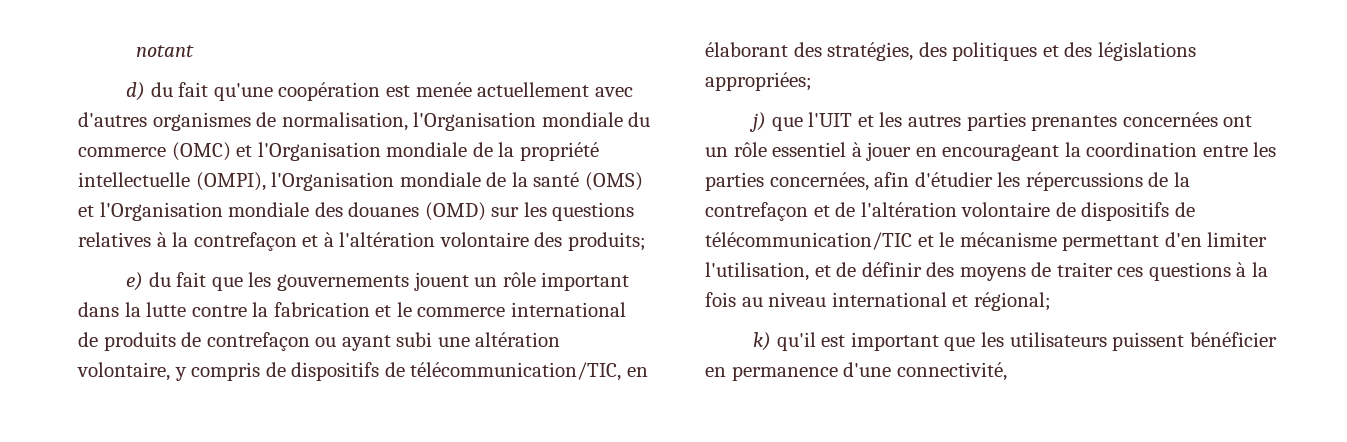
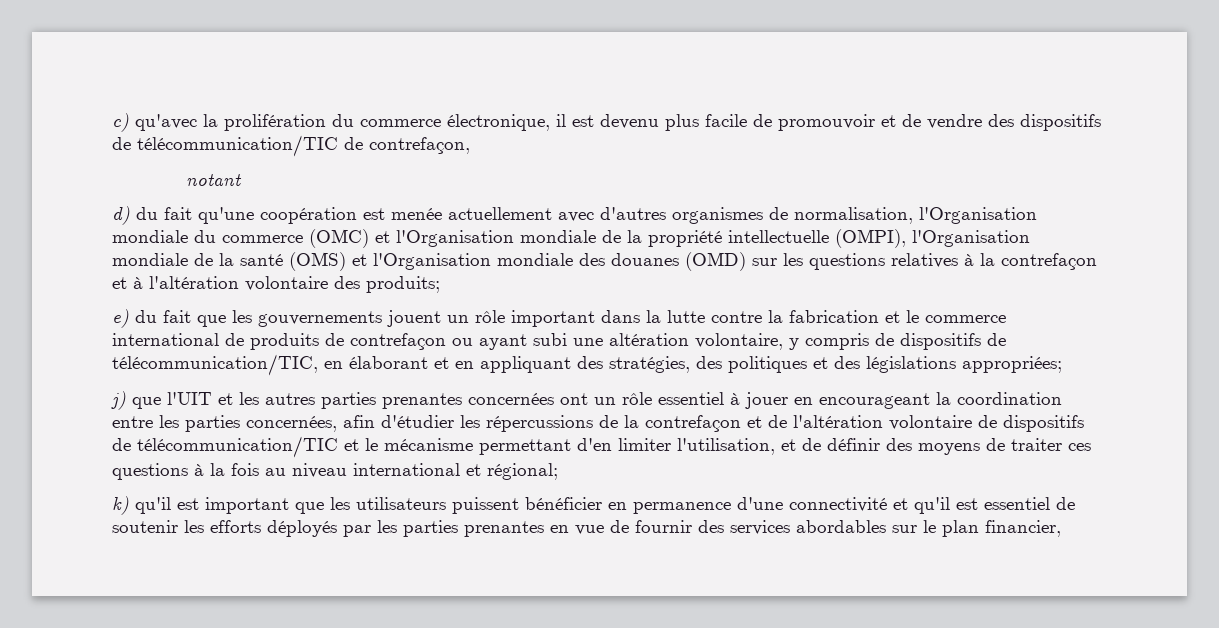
(135, 51) none -> [112,113,1101,132] [112,135,470,157] c) qu'avec la prolifération du commerce électronique, il est devenu plus facile de promouvoir et de vendre des dispositifs de télécommunication/TIC de contrefaçon, //
(788, 49) none -> [434,356,571,373] et en appliquant
[896,362,1007,381] connectivité, -> [789,497,1075,514] [112,520,1061,537] connectivité et qu'il est essentiel de soutenir les efforts déployés par les parties prenantes en vue de fournir des services abordables sur le plan financier,

